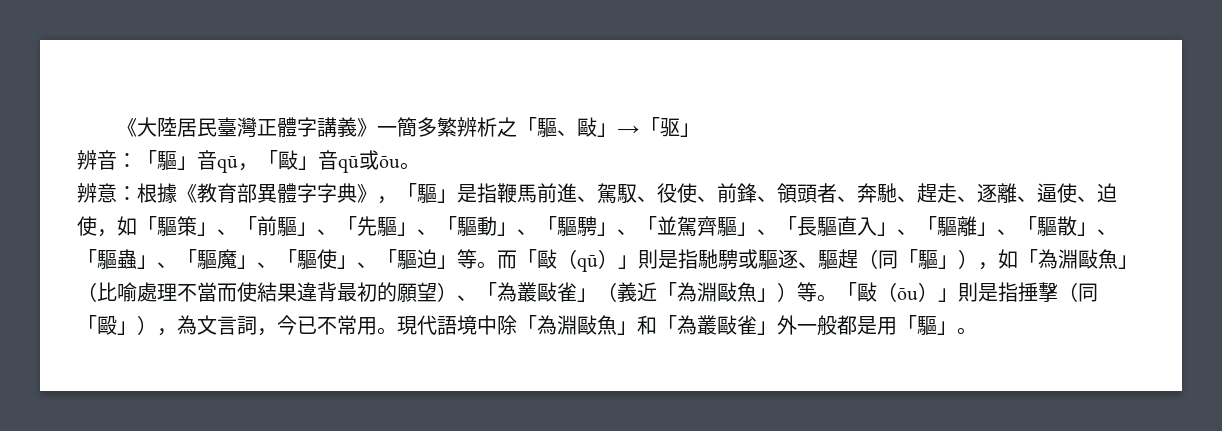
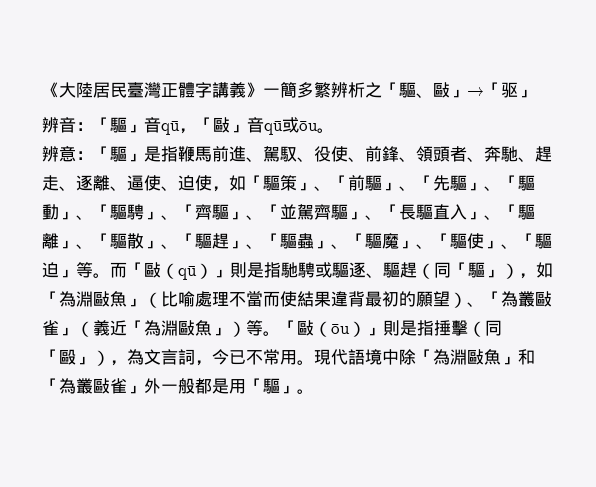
[137,183,397,204] 根據《教育部異體字字典》， -> (93, 155) none
(657, 225) none -> [195,204,280,220] 齊驅」、「
(117, 260) none -> [212,233,297,249] 趕」、「驅

